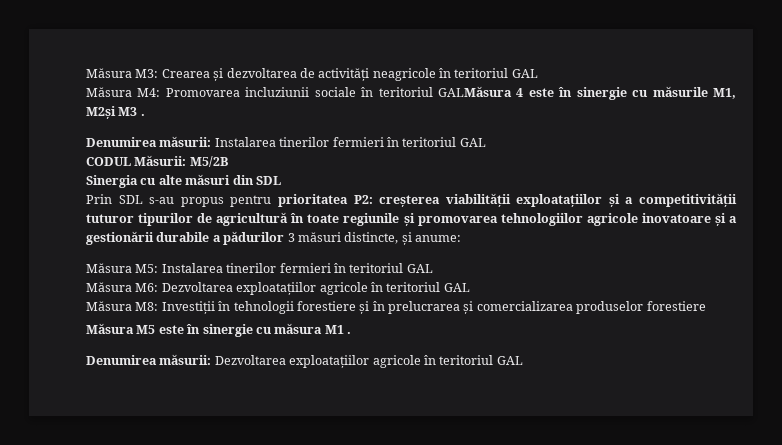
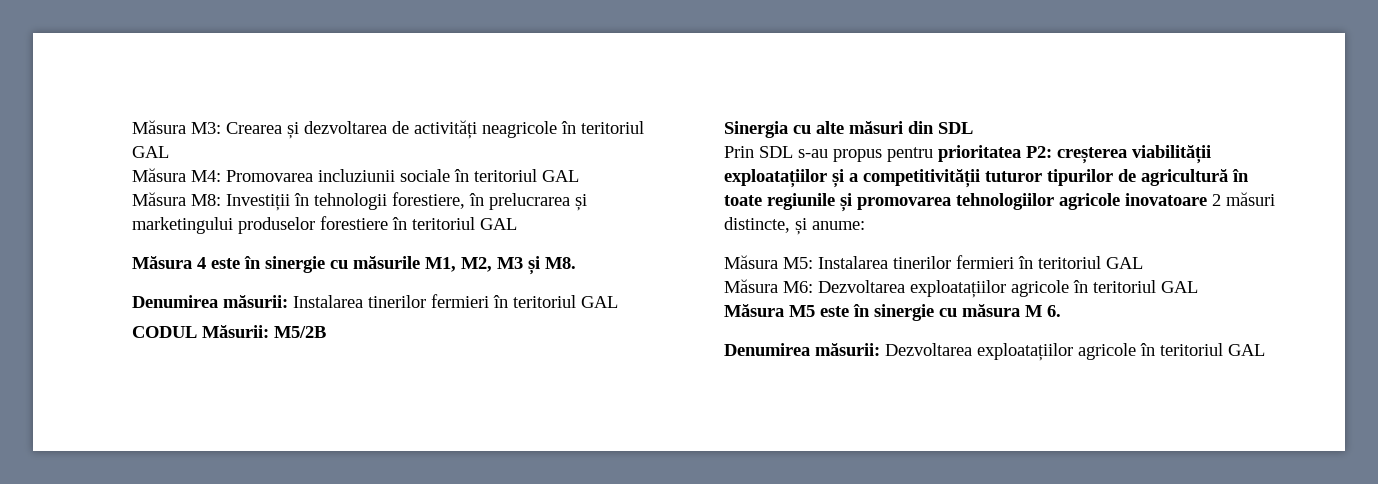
[438,86,512,97] GALMăsura -> [542,170,579,182] [132,192,587,211] [132,216,517,234] [132,256,192,269] GAL // Măsura M8: Investiții în tehnologii forestiere, în prelucrarea și marketingului produselor forestiere în teritoriul GAL // Măsura
[86,106,145,119] M2și M3 . -> [461,256,576,275] M2, M3 și M8.
[714,213,738,226] [86,231,295,245] și a gestionării durabile a pădurilor 3 -> [1212,194,1221,206] 2
[86,301,706,314] // Măsura M8: Investiții în tehnologii forestiere și în prelucrarea și comercializarea produselor forestiere -> (1198, 287) none
[324,325,351,334] M1 . -> [1025,305,1061,317] M 6.

